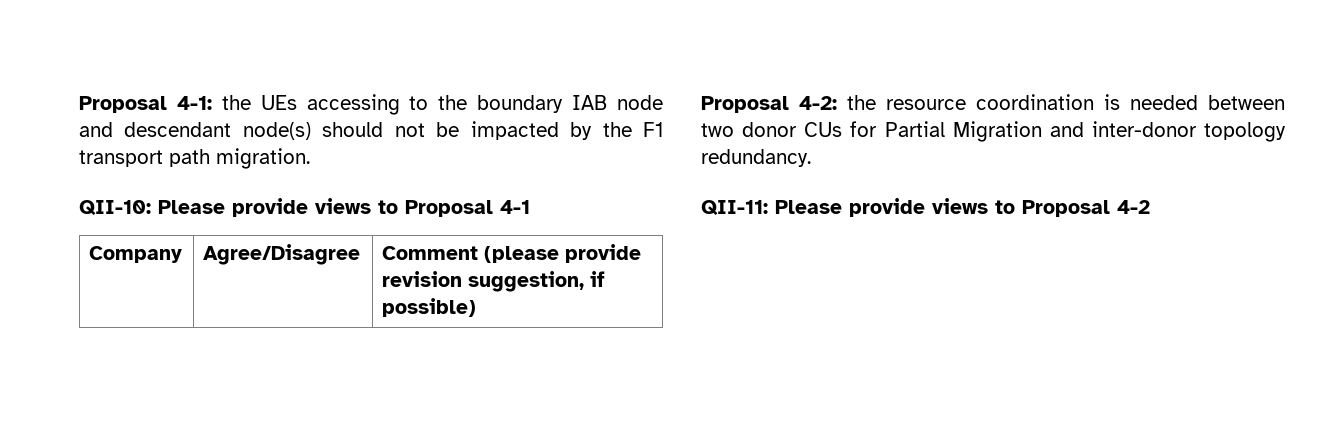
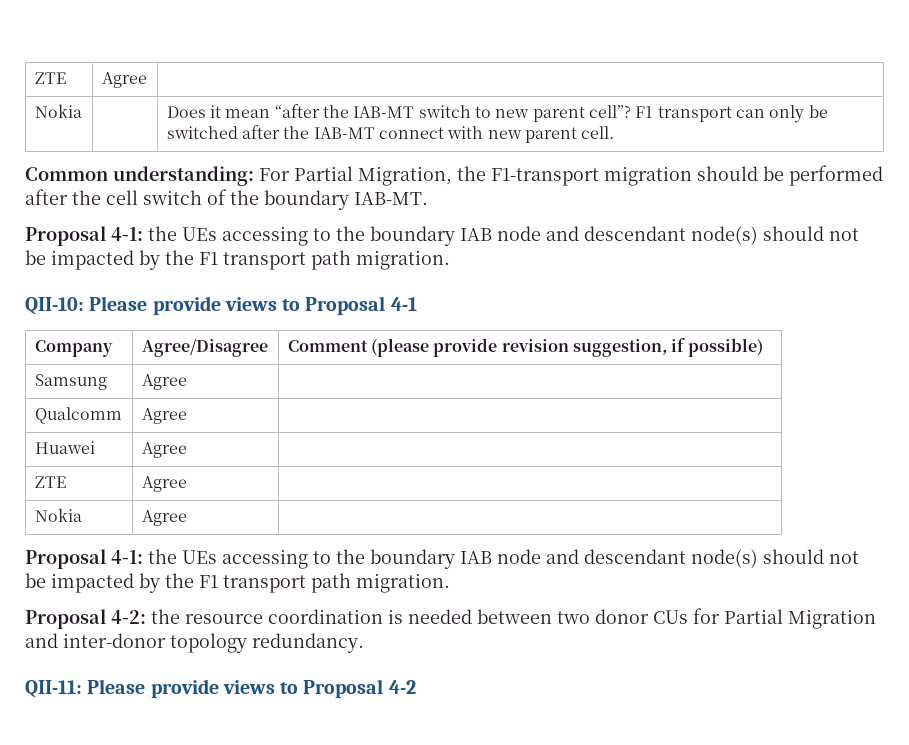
(79, 104) none -> [34,72,66,84] [101,72,147,88] [34,104,82,118] [166,104,828,123] [166,125,615,143] [25,165,883,186] [25,189,428,210] ZTE | Agree | // Nokia | | Does it mean “after the IAB-MT switch to new parent cell”? F1 transport can only be switched after the IAB-MT connect with new parent cell. // Common understanding: For Partial Migration, the F1-transport migration should be performed after the cell switch of the boundary IAB-MT. //
(477, 307) none -> [34,374,107,390] [141,374,187,390] [34,407,122,424] [141,408,187,424] [34,441,95,454] [141,442,187,458] [34,476,66,488] [141,476,187,492] [34,508,82,522] [141,510,187,526] [25,549,859,569] [25,573,450,593] // Samsung | Agree | // Qualcomm | Agree | // Huawei | Agree | // ZTE | Agree | // Nokia | Agree | // Proposal 4-1: the UEs accessing to the boundary IAB node and descendant node(s) should not be impacted by the F1 transport path migration.

